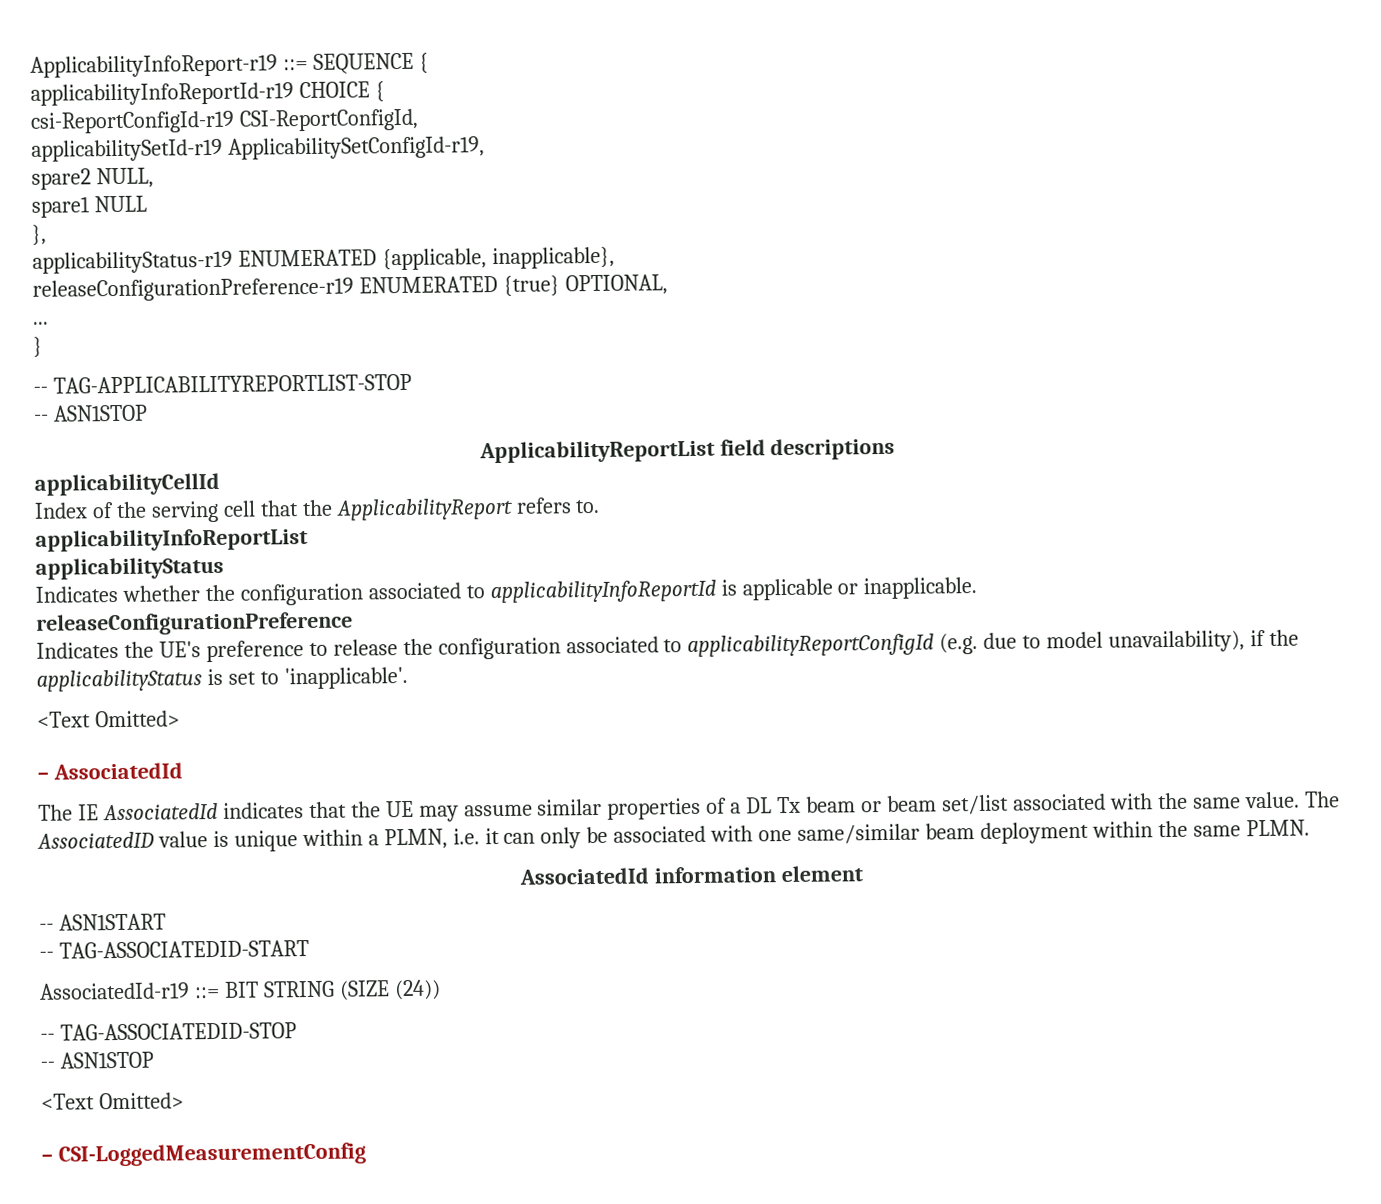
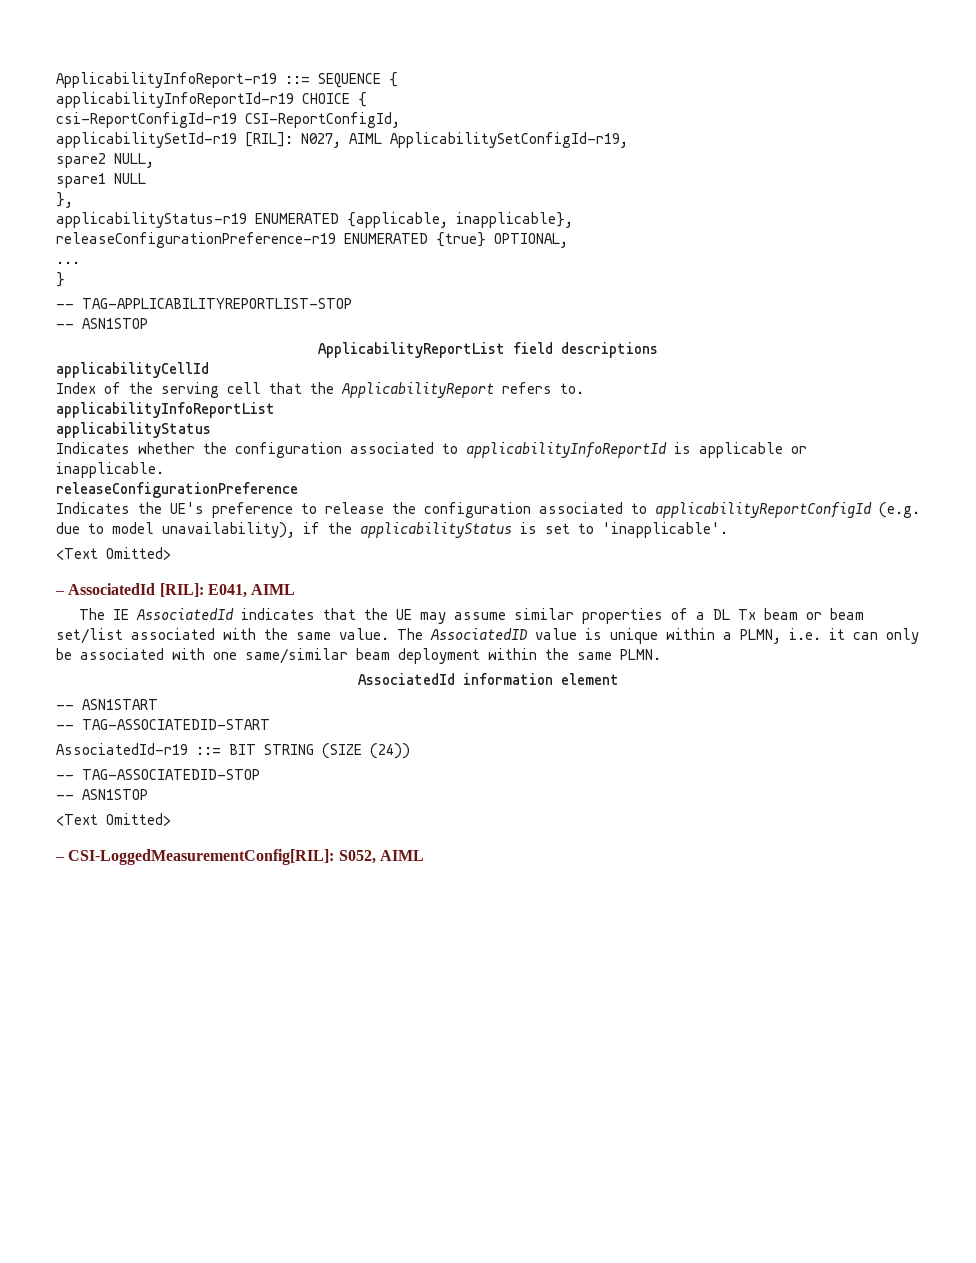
(223, 150) none -> [245,132,382,148] [RIL]: N027, AIML
(183, 771) none -> [159,583,296,598] [RIL]: E041, AIML
[57,1142,366,1167] CSI-LoggedMeasurementConfig -> [68,849,424,865] CSI-LoggedMeasurementConfig[RIL]: S052, AIML

